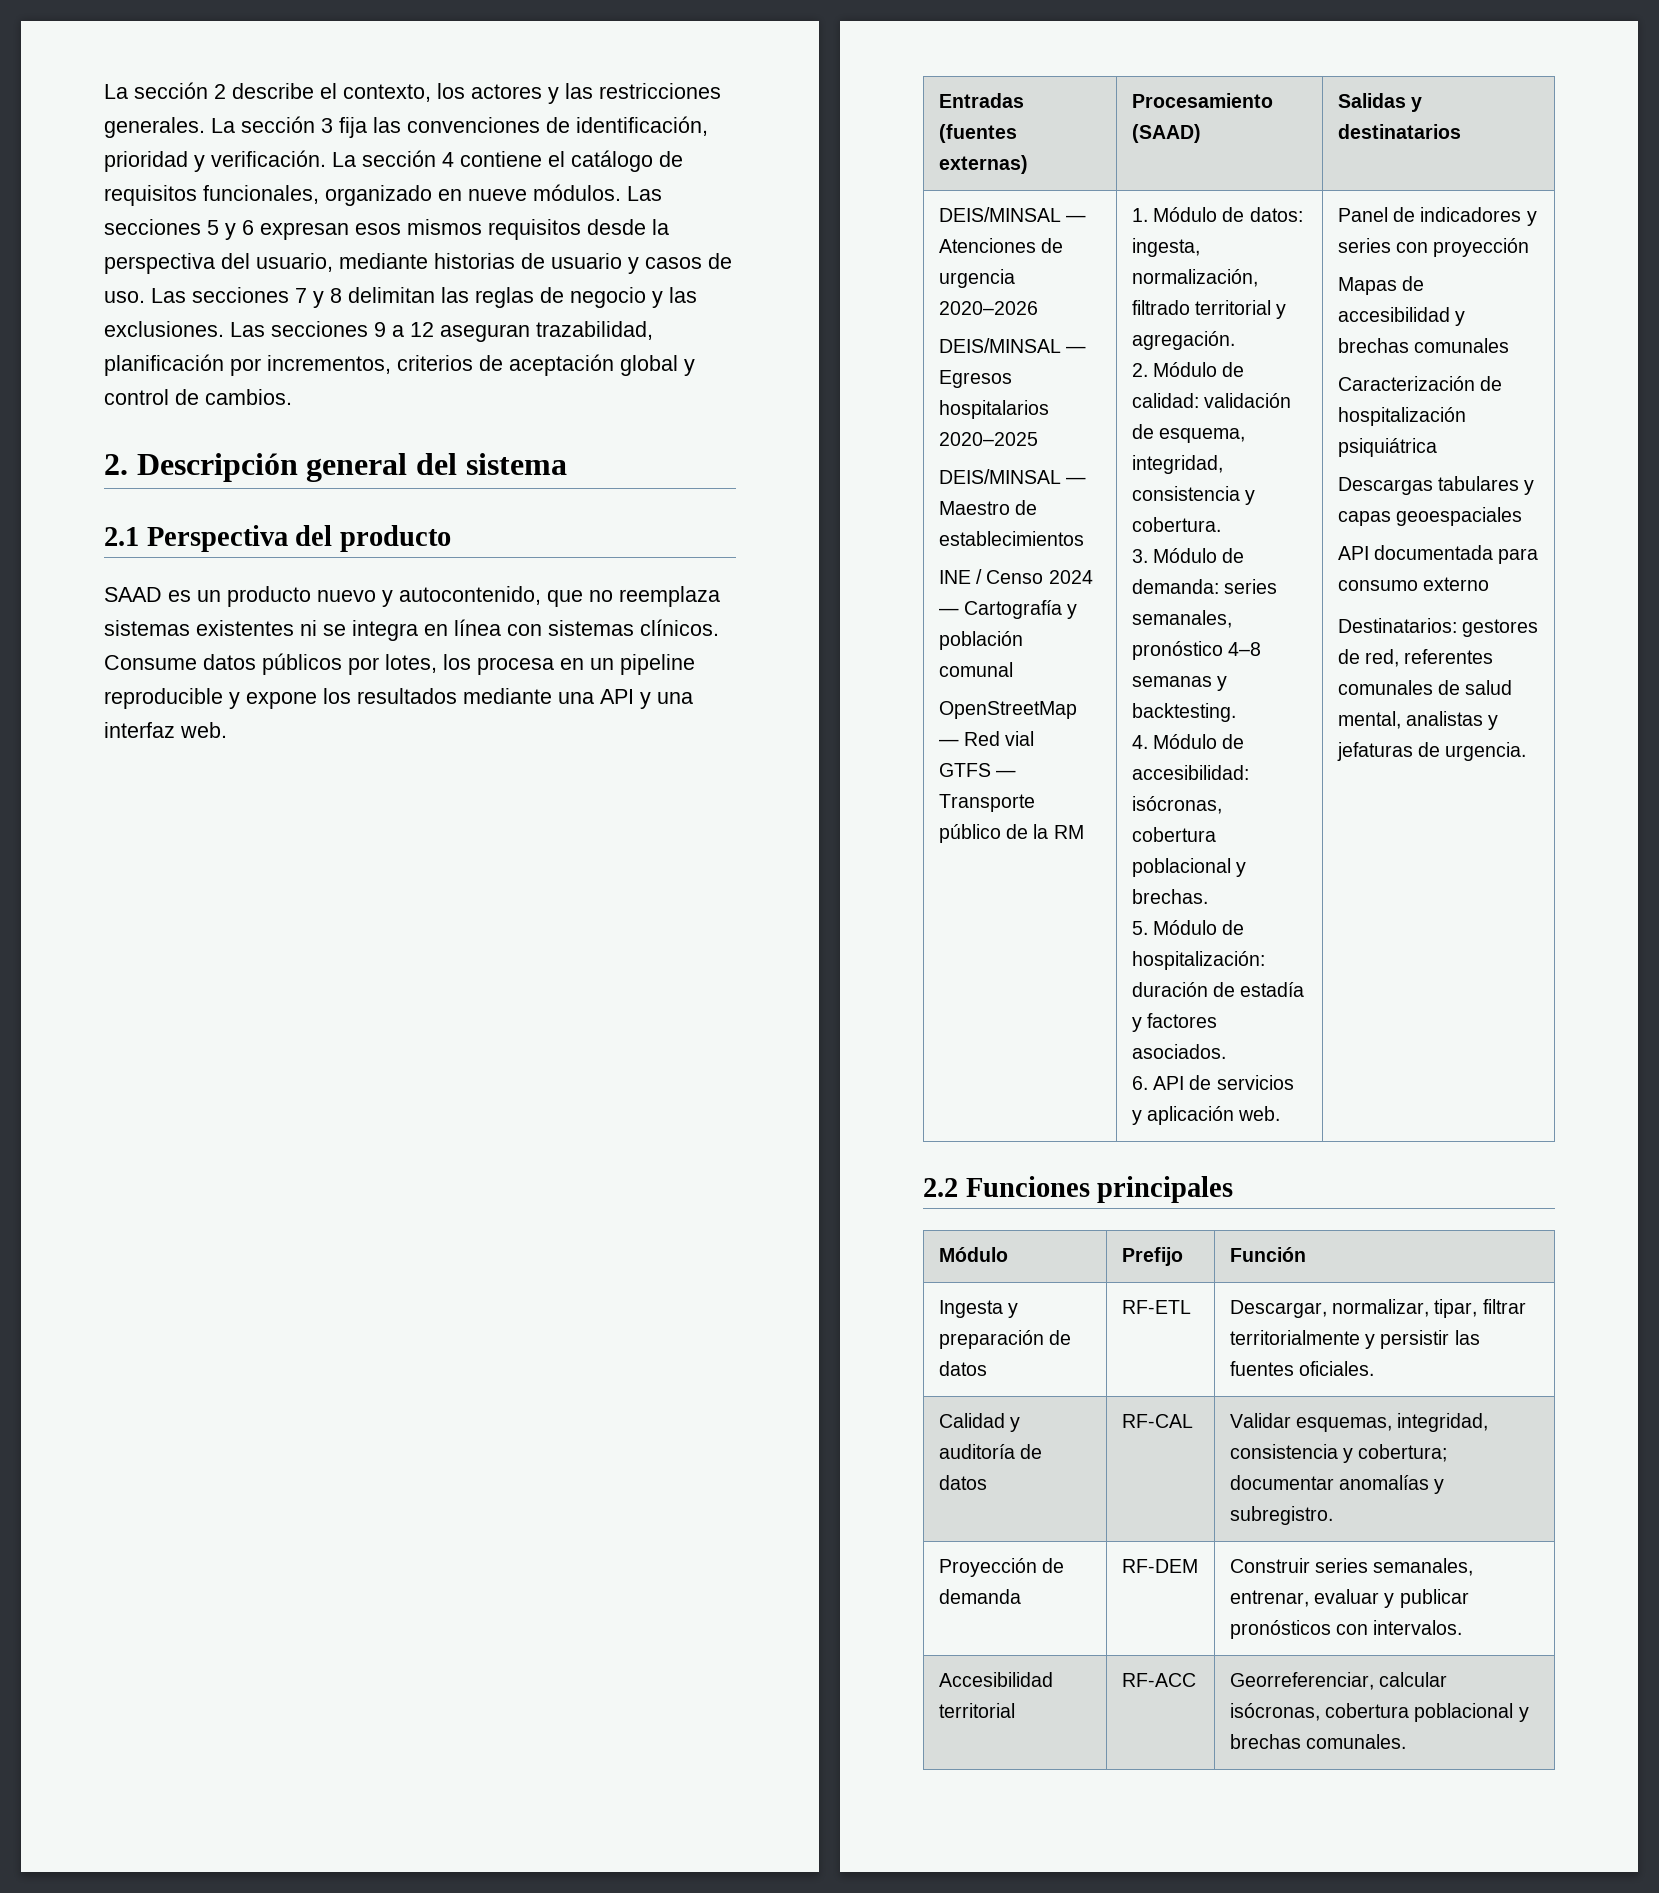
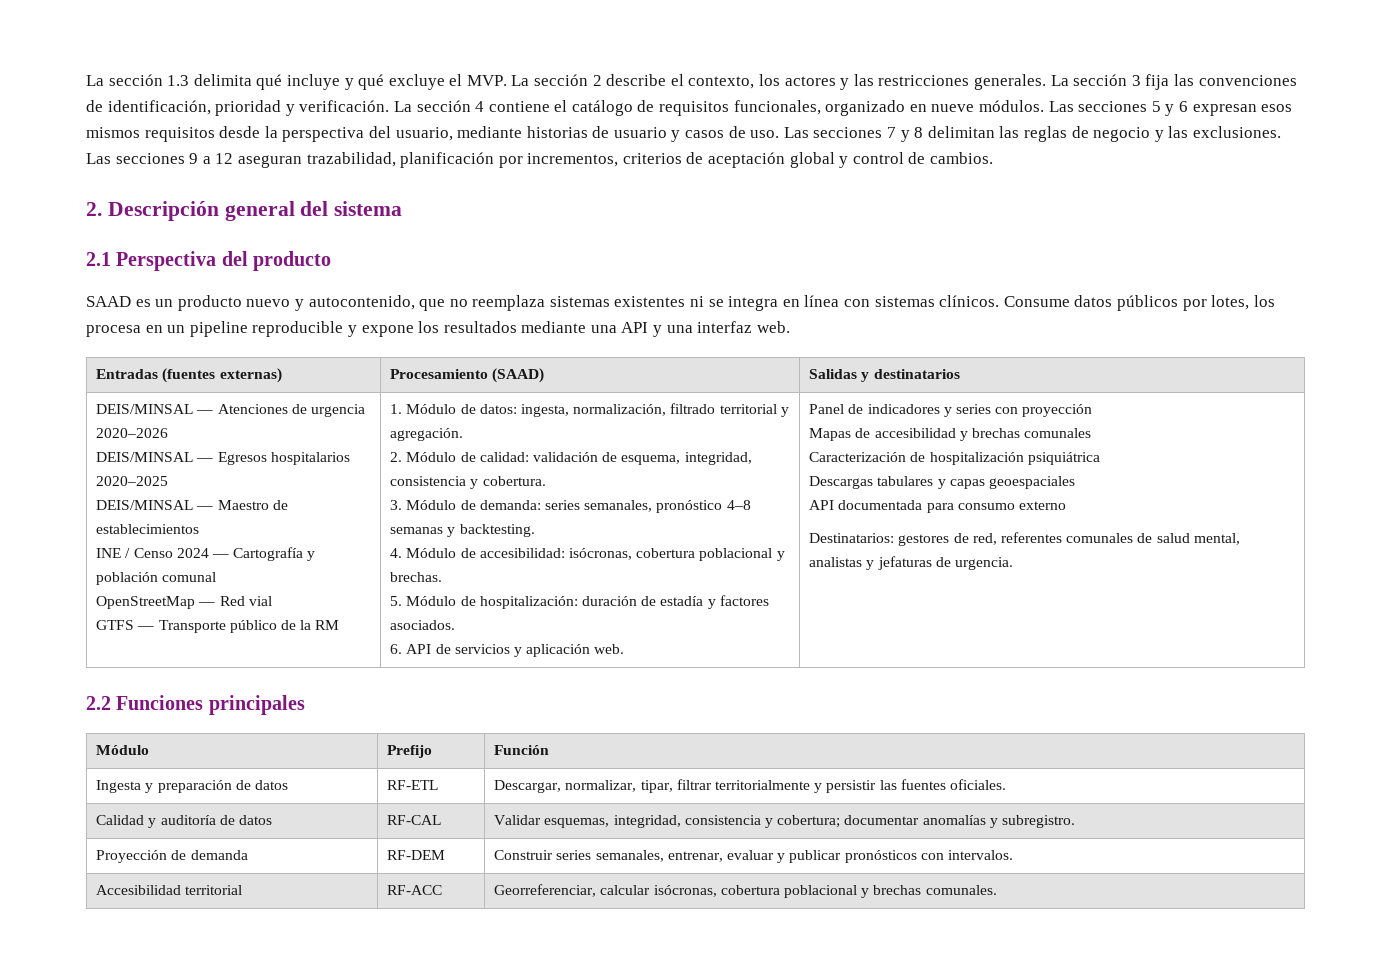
[104,82,208,99] La sección -> [86,74,589,90] La sección 1.3 delimita qué incluye y qué excluye el MVP. La sección

